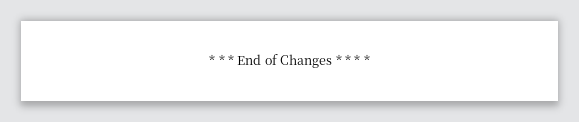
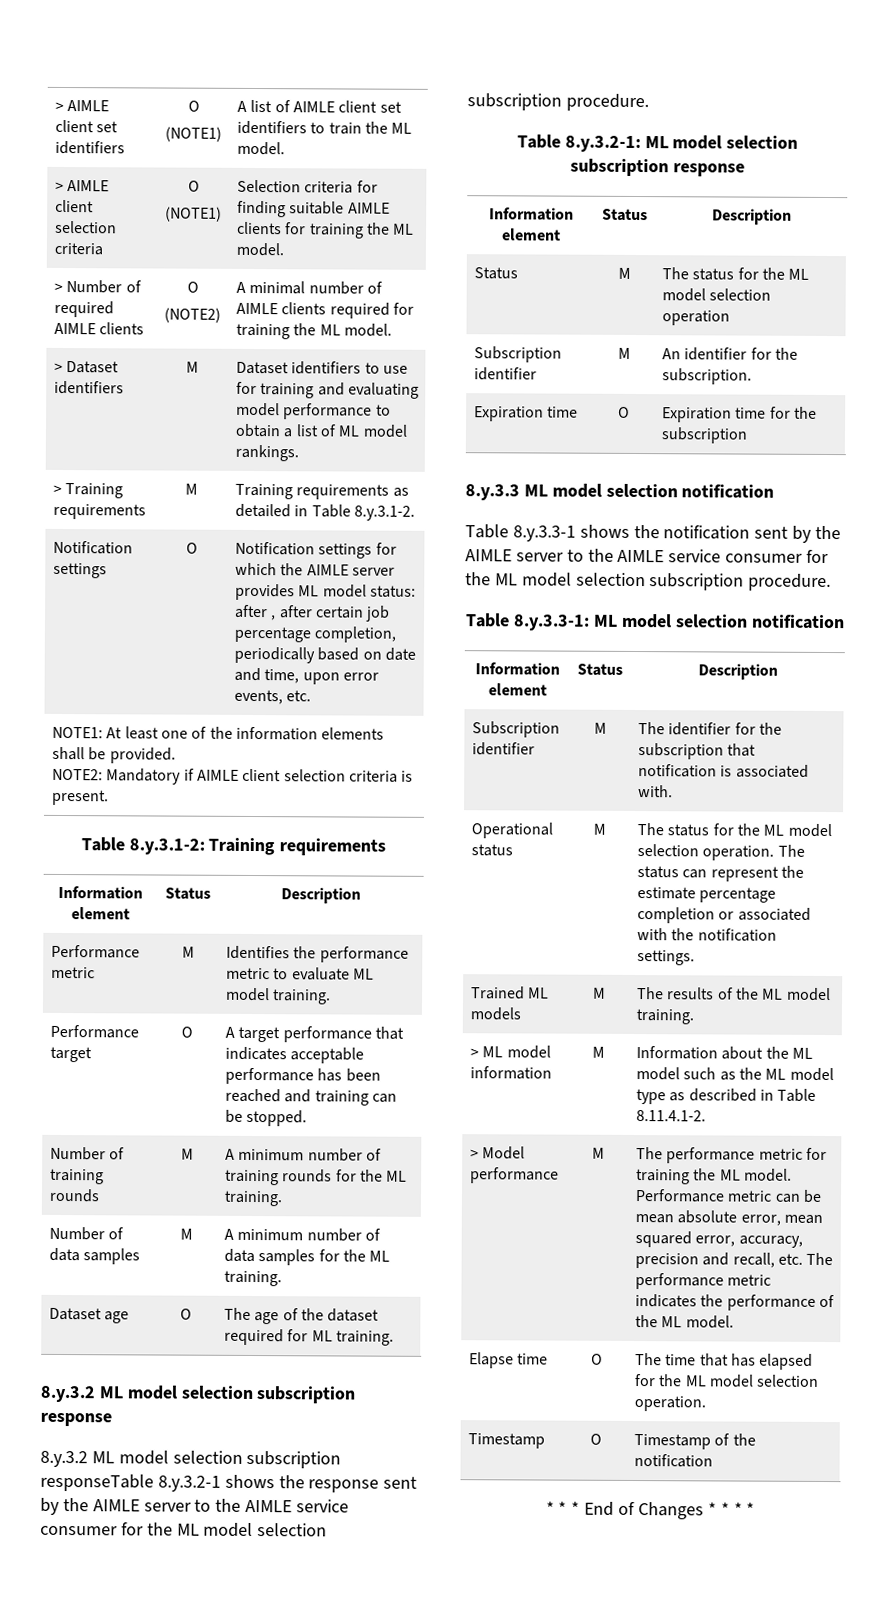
(209, 59) none -> [54,100,110,112] [54,119,119,133] [54,140,125,155] [187,100,200,112] [165,126,222,142] [236,99,402,113] [236,120,413,135] [236,141,285,156] [54,180,110,192] [54,199,94,213] [54,220,117,234] [53,242,103,256] [187,180,200,192] [165,206,222,222] [236,179,378,194] [236,200,390,218] [236,221,415,239] [235,242,284,257] [53,280,142,294] [53,300,114,318] [53,322,145,335] [186,281,199,293] [164,307,221,323] [235,280,383,295] [235,302,414,319] [235,323,392,340] [53,361,120,374] [53,380,124,395] [186,361,199,373] [235,361,408,375] [235,381,419,399] [235,402,391,420] [234,423,408,438] [234,444,299,462] [52,483,124,499] [52,503,146,520] [185,483,198,495] [234,483,409,500] [234,503,415,521] [52,540,133,555] [52,562,107,579] [185,542,198,554] [234,541,397,559] [234,562,395,576] [234,583,416,601] [234,604,391,622] [233,626,397,643] [233,646,416,664] [233,667,379,685] [233,689,312,705] [51,726,385,741] [51,746,176,764] [51,768,414,785] [51,789,109,806] [80,837,387,856] [58,885,143,900] [71,907,130,920] [165,887,211,900] [281,887,361,904] [50,944,140,959] [50,966,95,979] [181,946,195,958] [225,945,409,963] [225,967,374,981] [225,987,332,1005] [49,1024,139,1039] [49,1046,92,1063] [181,1026,193,1038] [224,1026,404,1043] [224,1046,365,1064] [224,1067,381,1085] [224,1088,397,1106] [224,1109,308,1127] [49,1146,126,1161] [49,1168,104,1185] [48,1188,100,1203] [180,1148,194,1160] [224,1148,382,1162] [224,1169,408,1186] [223,1190,283,1207] [48,1226,125,1241] [48,1247,141,1265] [179,1228,193,1240] [223,1228,381,1242] [223,1248,391,1266] [223,1270,282,1287] [48,1307,130,1324] [180,1308,192,1320] [223,1307,380,1325] [223,1328,394,1346] [40,1385,356,1404] [40,1412,112,1427] [40,1450,342,1469] [40,1473,418,1493] [40,1497,350,1515] [40,1522,328,1538] [467,93,649,112] [516,134,799,153] [570,158,745,177] [488,207,574,221] [500,228,561,241] [602,208,648,222] [711,208,792,225] [473,267,518,280] [617,267,631,279] [661,267,810,281] [661,288,772,302] [661,310,730,326] [473,346,562,363] [473,367,537,381] [617,347,631,359] [661,347,798,361] [661,368,752,385] [473,406,579,422] [618,406,630,418] [661,406,817,423] [660,427,748,444] [465,483,775,501] [465,524,842,543] [465,548,830,564] [465,572,832,592] [465,613,845,631] [474,662,560,676] [487,683,547,696] [577,663,623,676] [697,663,778,680] [471,721,560,738] [471,742,535,756] [593,722,607,734] [637,722,782,736] [637,743,757,760] [637,764,809,778] [637,785,673,798] [470,822,553,839] [470,844,513,857] [592,823,606,835] [636,823,832,838] [636,844,805,861] [636,865,804,882] [636,887,777,903] [636,907,811,924] [636,928,777,942] [636,950,695,966] [470,986,550,1000] [469,1007,521,1021] [592,987,606,999] [636,987,831,1002] [635,1009,694,1025] [469,1045,551,1059] [469,1066,552,1080] [591,1046,605,1058] [635,1046,813,1060] [635,1067,834,1082] [635,1088,817,1105] [635,1110,706,1122] [469,1146,526,1160] [469,1167,559,1184] [591,1147,605,1159] [635,1147,827,1164] [635,1168,792,1185] [634,1189,822,1203] [634,1210,823,1226] [634,1231,803,1248] [634,1252,834,1269] [634,1273,772,1290] [634,1294,835,1311] [634,1315,734,1329] [468,1352,549,1369] [591,1353,603,1365] [634,1353,814,1370] [633,1374,820,1388] [633,1396,706,1412] [467,1433,545,1449] [590,1433,602,1445] [633,1433,756,1450] [633,1454,713,1468] > AIMLE client set identifiers | O // (NOTE1) | A list of AIMLE client set identifiers to train the ML model. // > AIMLE client selection criteria | O // (NOTE1) | Selection criteria for finding suitable AIMLE clients for training the ML model. // > Number of required AIMLE clients | O // (NOTE2) | A minimal number of AIMLE clients required for training the ML model. // > Dataset identifiers | M | Dataset identifiers to use for training and evaluating model performance to obtain a list of ML model rankings. // > Training requirements | M | Training requirements as detailed in Table 8.y.3.1-2. // Notification settings | O | Notification settings for which the AIMLE server provides ML model status: after , after certain job percentage completion, periodically based on date and time, upon error events, etc. // NOTE1: At least one of the information elements shall be provided. // NOTE2: Mandatory if AIMLE client selection criteria is present. // Table 8.y.3.1-2: Training requirements // Information element | Status | Description // Performance metric | M | Identifies the performance metric to evaluate ML model training. // Performance target | O | A target performance that indicates acceptable performance has been reached and training can be stopped. // Number of training rounds | M | A minimum number of training rounds for the ML training. // Number of data samples | M | A minimum number of data samples for the ML training. // Dataset age | O | The age of the dataset required for ML training. // 8.y.3.2 ML model selection subscription response // 8.y.3.2 ML model selection subscription responseTable 8.y.3.2-1 shows the response sent by the AIMLE server to the AIMLE service consumer for the ML model selection subscription procedure. // Table 8.y.3.2-1: ML model selection subscription response // Information element | Status | Description // Status | M | The status for the ML model selection operation // Subscription identifier | M | An identifier for the subscription. // Expiration time | O | Expiration time for the subscription // 8.y.3.3 ML model selection notification // Table 8.y.3.3-1 shows the notification sent by the AIMLE server to the AIMLE service consumer for the ML model selection subscription procedure. // Table 8.y.3.3-1: ML model selection notification // Information element | Status | Description // Subscription identifier | M | The identifier for the subscription that notification is associated with. // Operational status | M | The status for the ML model selection operation. The status can represent the estimate percentage completion or associated with the notification settings. // Trained ML models | M | The results of the ML model training. // > ML model information | M | Information about the ML model such as the ML model type as described in Table 8.11.4.1-2. // > Model performance | M | The performance metric for training the ML model. Performance metric can be mean absolute error, mean squared error, accuracy, precision and recall, etc. The performance metric indicates the performance of the ML model. // Elapse time | O | The time that has elapsed for the ML model selection operation. // Timestamp | O | Timestamp of the notification //

